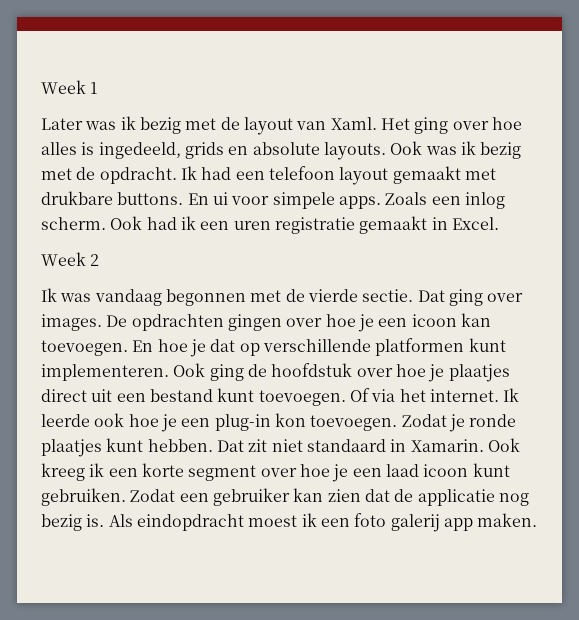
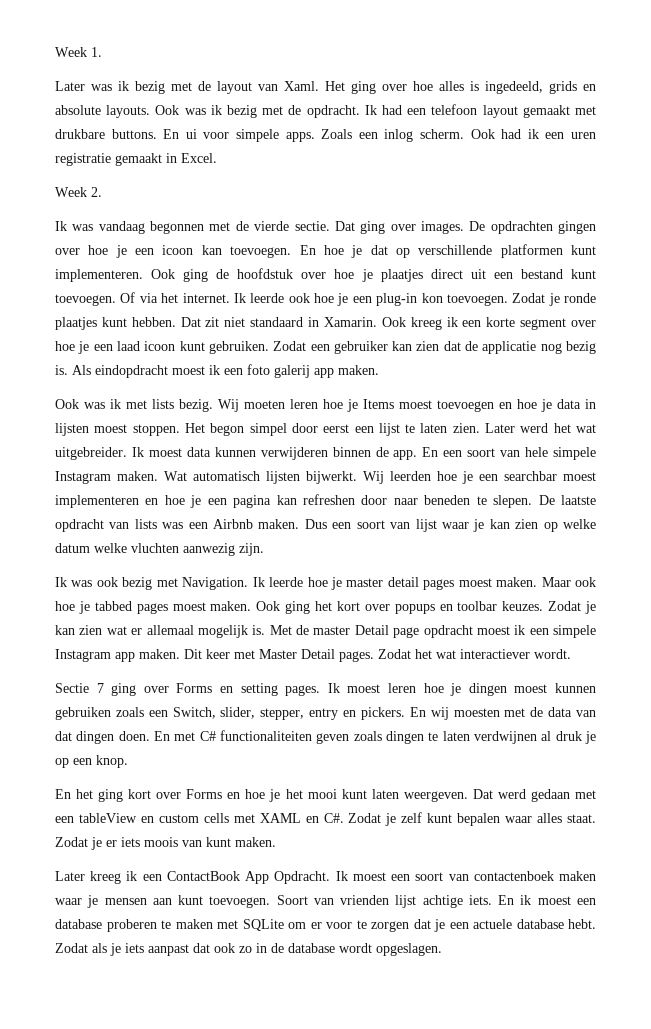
[41,80,99,94] Week 1 -> [55,47,102,57] Week 1.
[90,254,100,266] 2 -> [91,187,102,197] 2.
(538, 520) none -> [55,399,596,412] [55,423,596,436] [55,447,597,460] [55,471,596,484] [55,494,596,508] [55,519,597,532] [55,543,264,556] [55,577,596,590] [55,601,596,614] [55,625,596,638] [55,649,571,662] [55,683,597,696] [55,707,597,720] [55,730,596,744] [55,755,128,768] [55,789,596,802] [55,812,596,826] [55,837,276,850] [55,871,596,884] [55,895,596,908] [55,919,596,932] [55,943,442,956] // Ook was ik met lists bezig. Wij moeten leren hoe je Items moest toevoegen en hoe je data in lijsten moest stoppen. Het begon simpel door eerst een lijst te laten zien. Later werd het wat uitgebreider. Ik moest data kunnen verwijderen binnen de app. En een soort van hele simpele Instagram maken. Wat automatisch lijsten bijwerkt. Wij leerden hoe je een searchbar moest implementeren en hoe je een pagina kan refreshen door naar beneden te slepen. De laatste opdracht van lists was een Airbnb maken. Dus een soort van lijst waar je kan zien op welke datum welke vluchten aanwezig zijn. // Ik was ook bezig met Navigation. Ik leerde hoe je master detail pages moest maken. Maar ook hoe je tabbed pages moest maken. Ook ging het kort over popups en toolbar keuzes. Zodat je kan zien wat er allemaal mogelijk is. Met de master Detail page opdracht moest ik een simpele Instagram app maken. Dit keer met Master Detail pages. Zodat het wat interactiever wordt. // Sectie 7 ging over Forms en setting pages. Ik moest leren hoe je dingen moest kunnen gebruiken zoals een Switch, slider, stepper, entry en pickers. En wij moesten met de data van dat dingen doen. En met C# functionaliteiten geven zoals dingen te laten verdwijnen al druk je op een knop. // En het ging kort over Forms en hoe je het mooi kunt laten weergeven. Dat werd gedaan met een tableView en custom cells met XAML en C#. Zodat je zelf kunt bepalen waar alles staat. Zodat je er iets moois van kunt maken. // Later kreeg ik een ContactBook App Opdracht. Ik moest een soort van contactenboek maken waar je mensen aan kunt toevoegen. Soort van vrienden lijst achtige iets. En ik moest een database proberen te maken met SQLite om er voor te zorgen dat je een actuele database hebt. Zodat als je iets aanpast dat ook zo in de database wordt opgeslagen.

